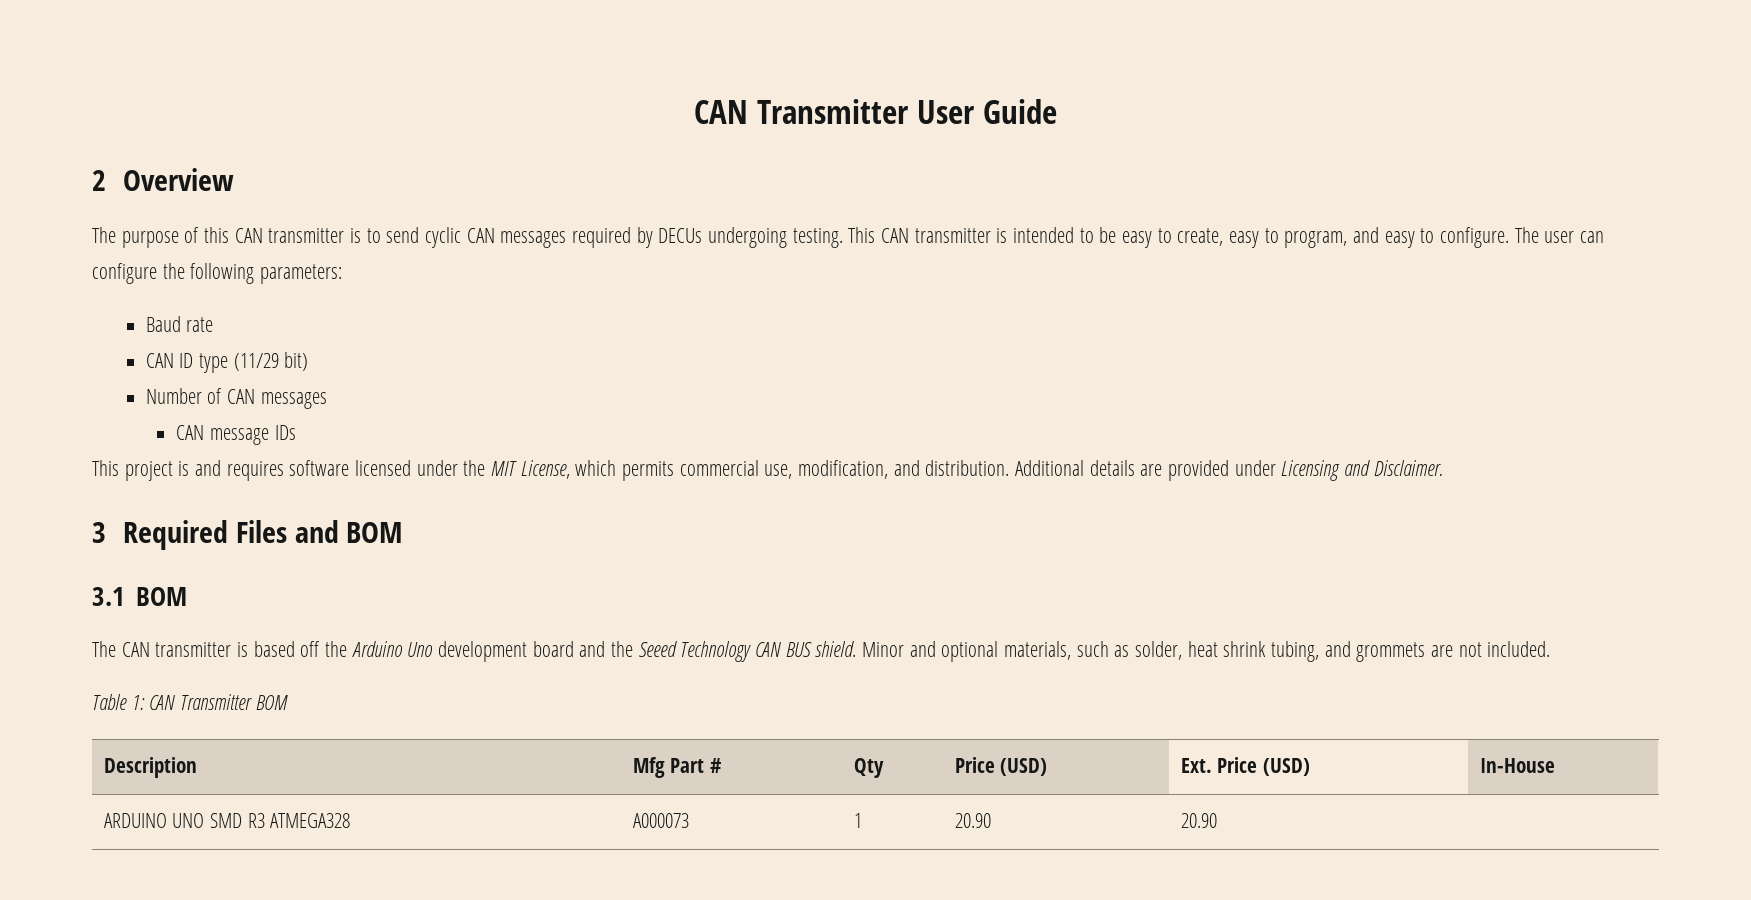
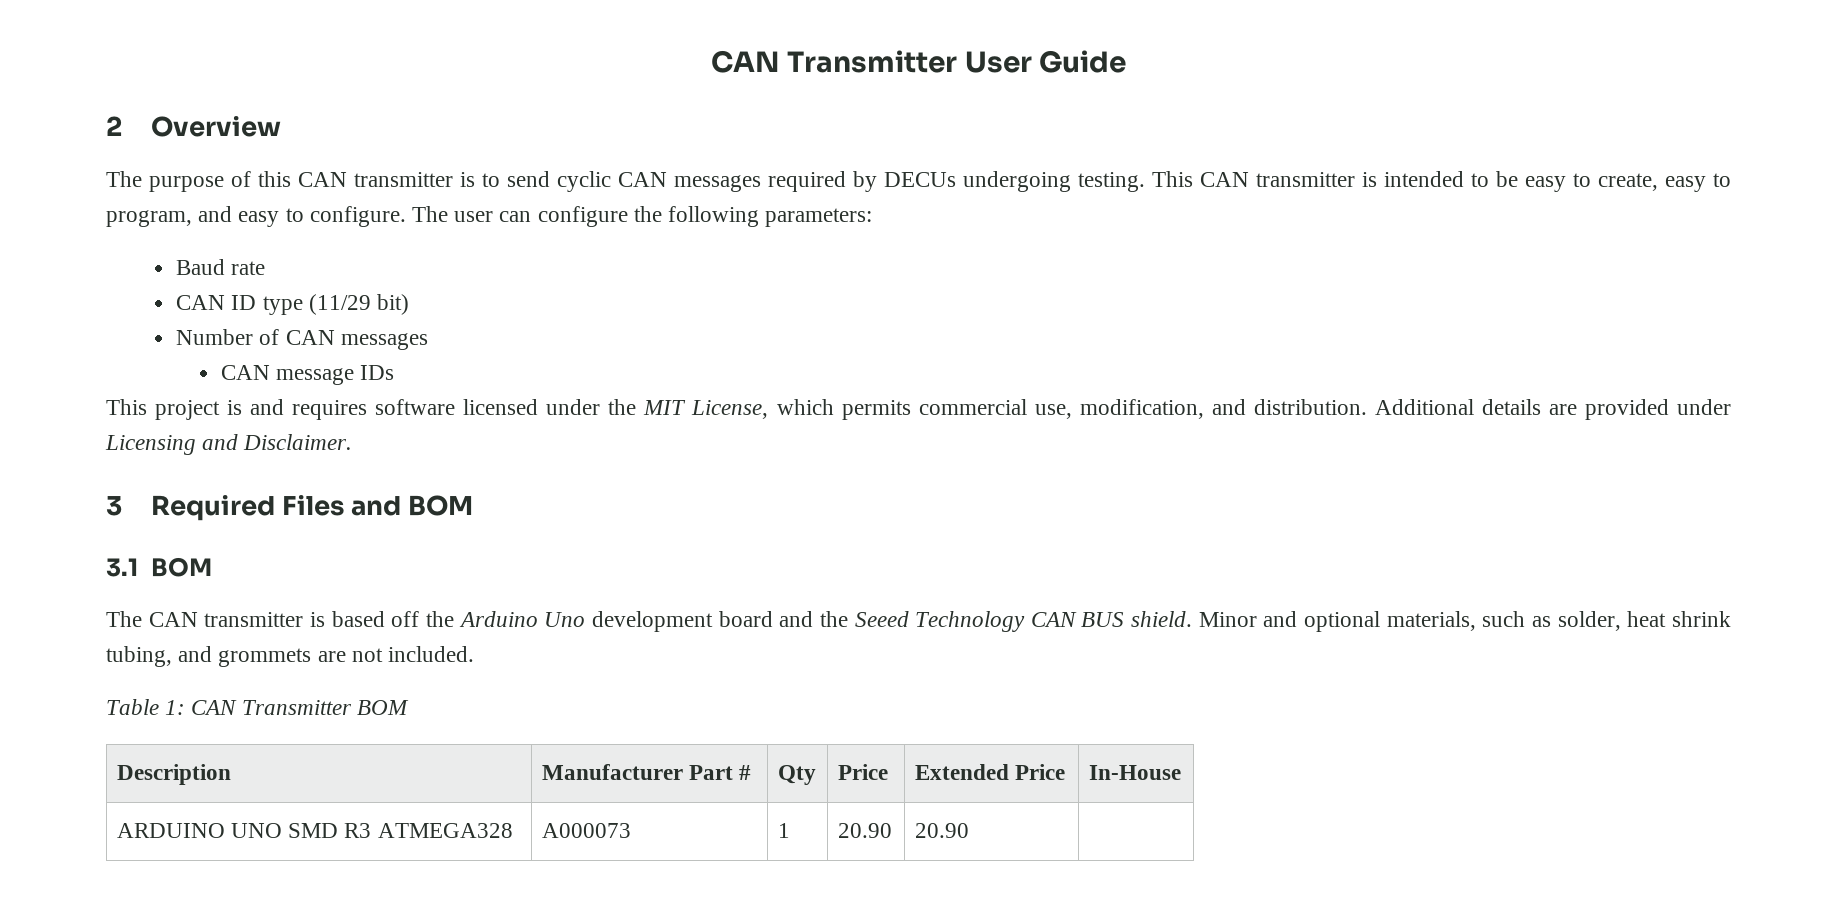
[632,757,665,778] Mfg -> [541,764,683,780] Manufacturer
[1000,758,1048,776] [1180,757,1310,776] (USD) | Ext. Price (USD) -> [914,764,1065,780] | Extended Price

